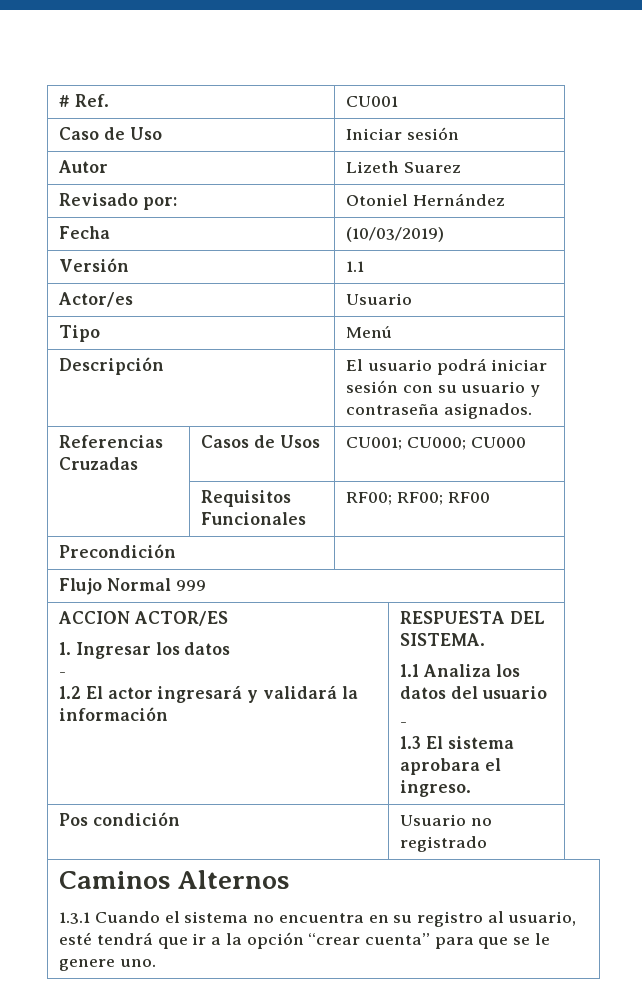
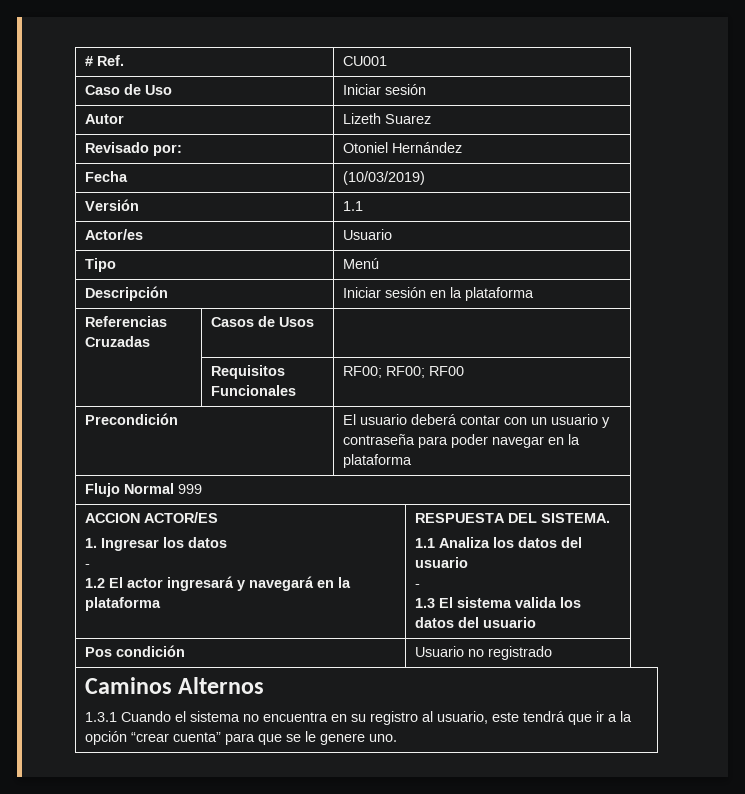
[346,358,548,375] [346,380,541,397] [346,403,532,419] El usuario podrá iniciar sesión con su usuario y contraseña asignados. -> [342,287,534,301] Iniciar sesión en la plataforma
[346,437,526,450] CU001; CU000; CU000 -> (314, 322) none
(177, 551) none -> [342,414,610,428] [342,434,580,448] [342,454,412,468] El usuario deberá contar con un usuario y contraseña para poder navegar en la plataforma
[262,685,358,699] [59,707,169,721] validará la información -> [248,576,351,591] [84,597,161,611] navegará en la plataforma
[400,758,501,775] [400,780,472,797] aprobara el ingreso. -> [514,597,581,608] [414,617,536,628] valida los datos del usuario
[59,932,93,945] esté -> [491,712,519,722] este

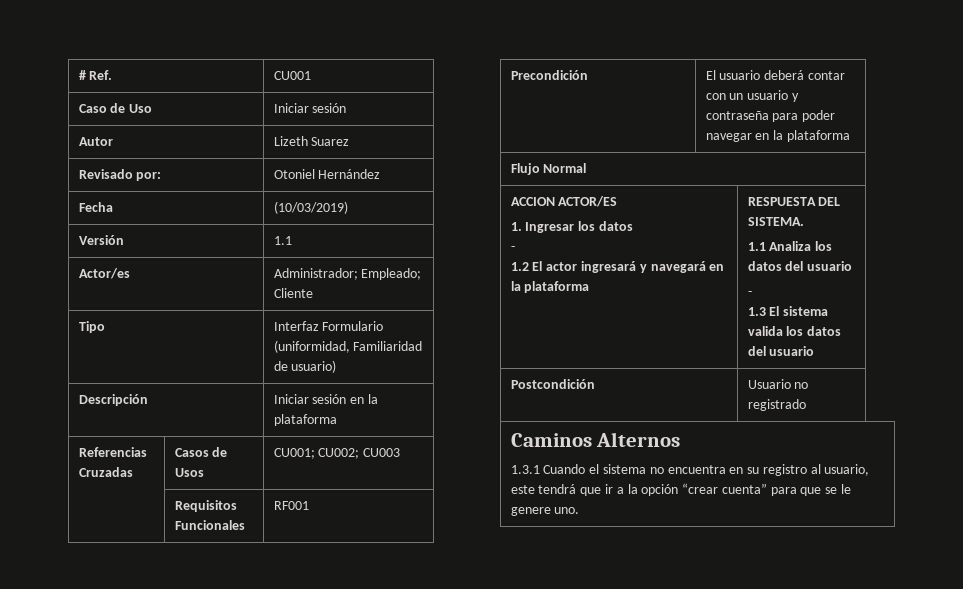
[342,229,392,240] [84,258,116,272] [342,258,379,269] Usuario // Tipo | Menú -> [273,268,422,280] [273,288,313,298] [78,321,105,333] [273,321,384,331] [273,340,423,353] [273,360,337,373] Administrador; Empleado; Cliente // Tipo | Interfaz Formulario (uniformidad, Familiaridad de usuario)
(314, 322) none -> [273,448,401,459] CU001; CU002; CU003
[342,366,464,378] RF00; RF00; RF00 -> [273,501,309,510] RF001
[177,484,202,494] 999 -> (587, 168) none
[84,645,185,657] Pos condición -> [510,379,595,389] Postcondición

